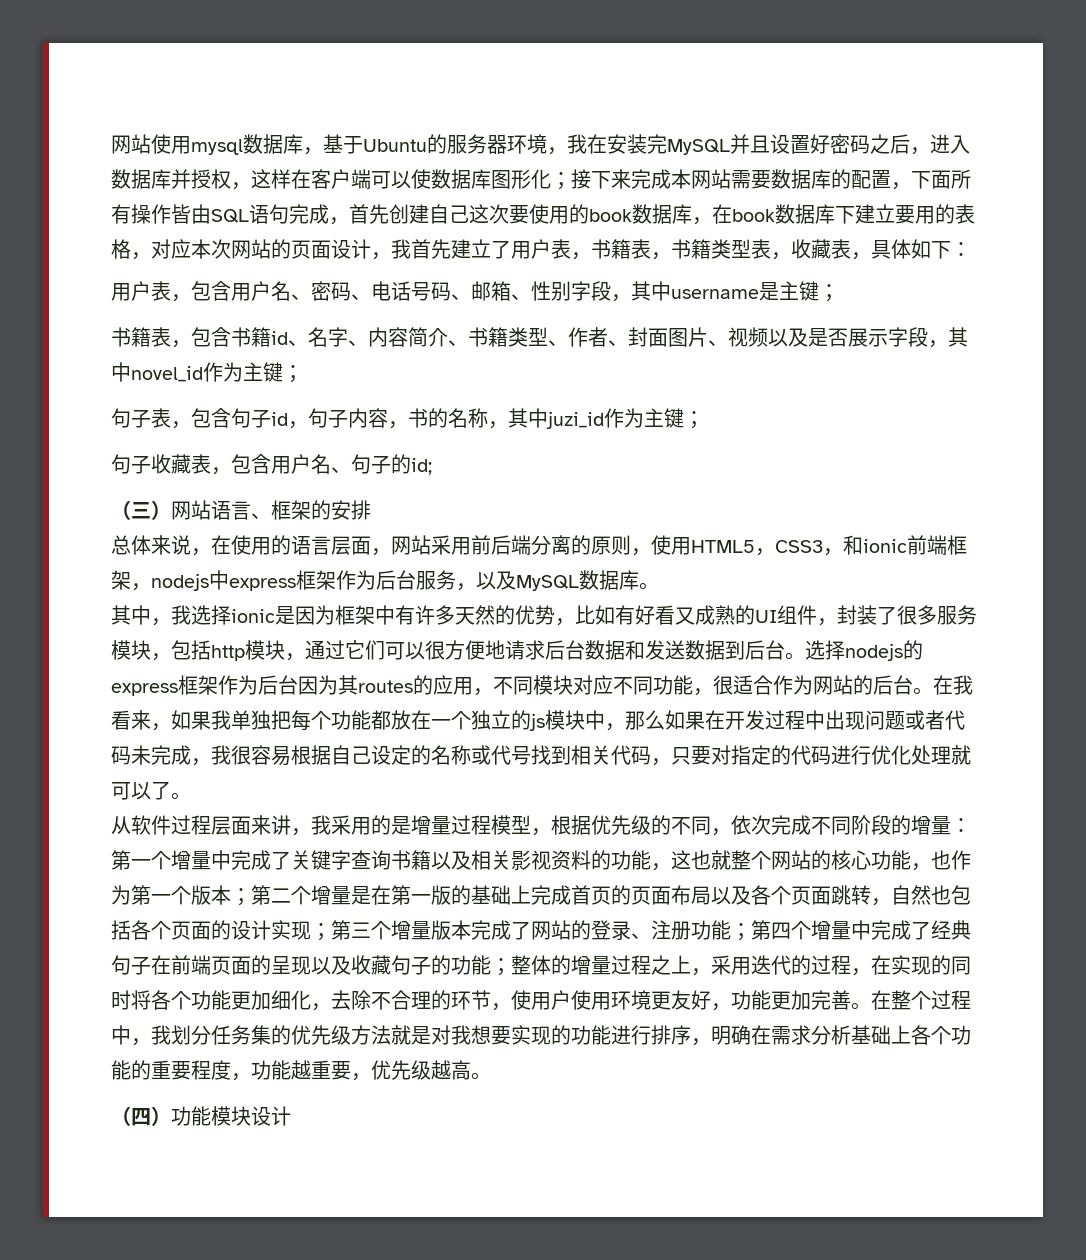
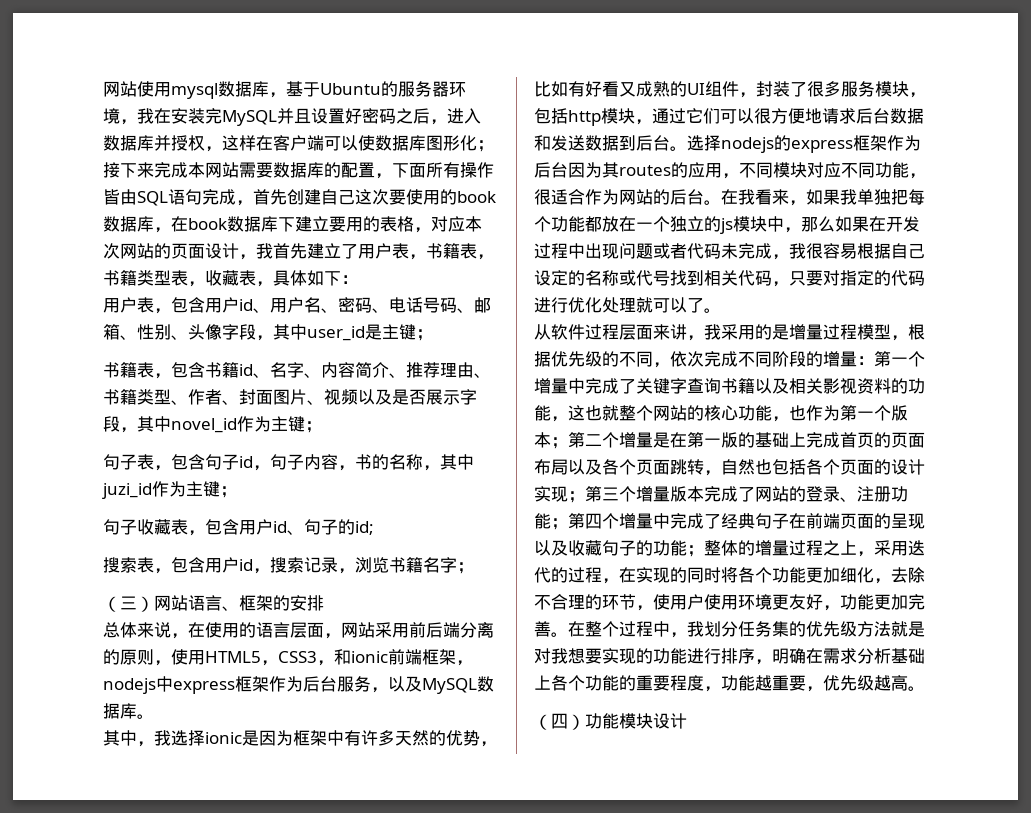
(271, 291) none -> [239,297,304,313] id、用户
[571,281,759,302] 字段，其中username -> [171,324,365,341] 、头像字段，其中user_id
(468, 343) none -> [406,362,491,378] 推荐理由、
[311,454,331,474] 名 -> [273,521,287,533] id
(432, 466) none -> [103,557,474,574] // 搜索表，包含用户id，搜索记录，浏览书籍名字；

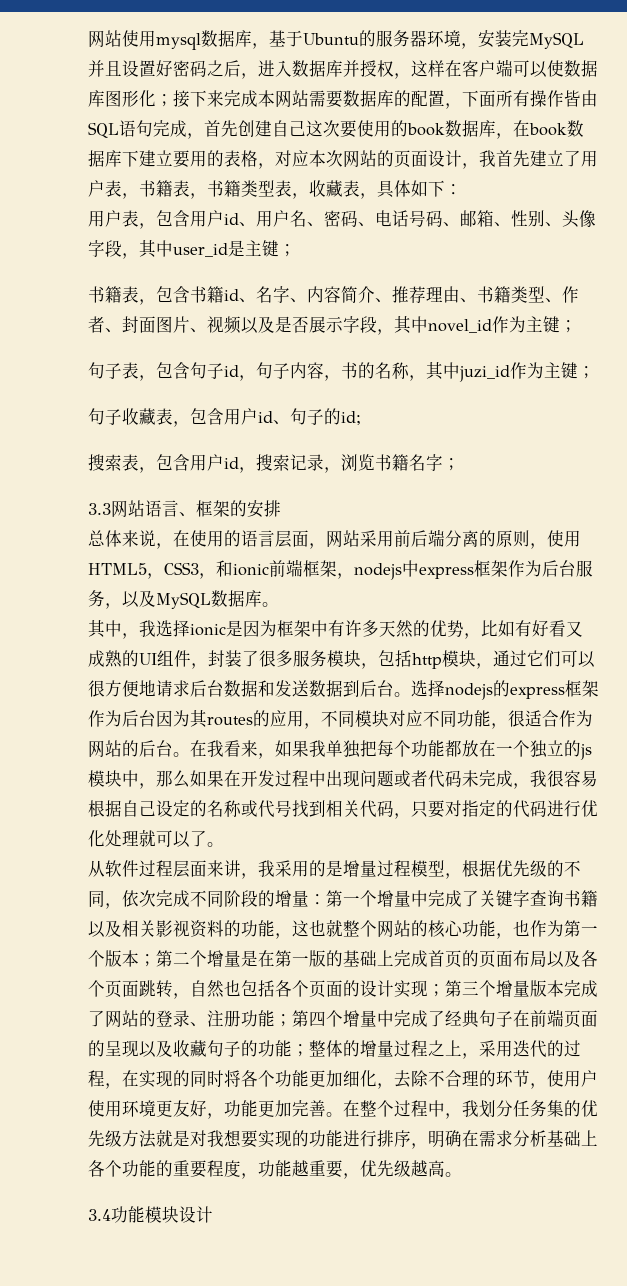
[137,108,171,124] 我在 -> (478, 46) none
[103,596,154,612] （三） -> [88,503,111,515] 3.3
[534,713,585,730] （四） -> [88,1209,111,1221] 3.4

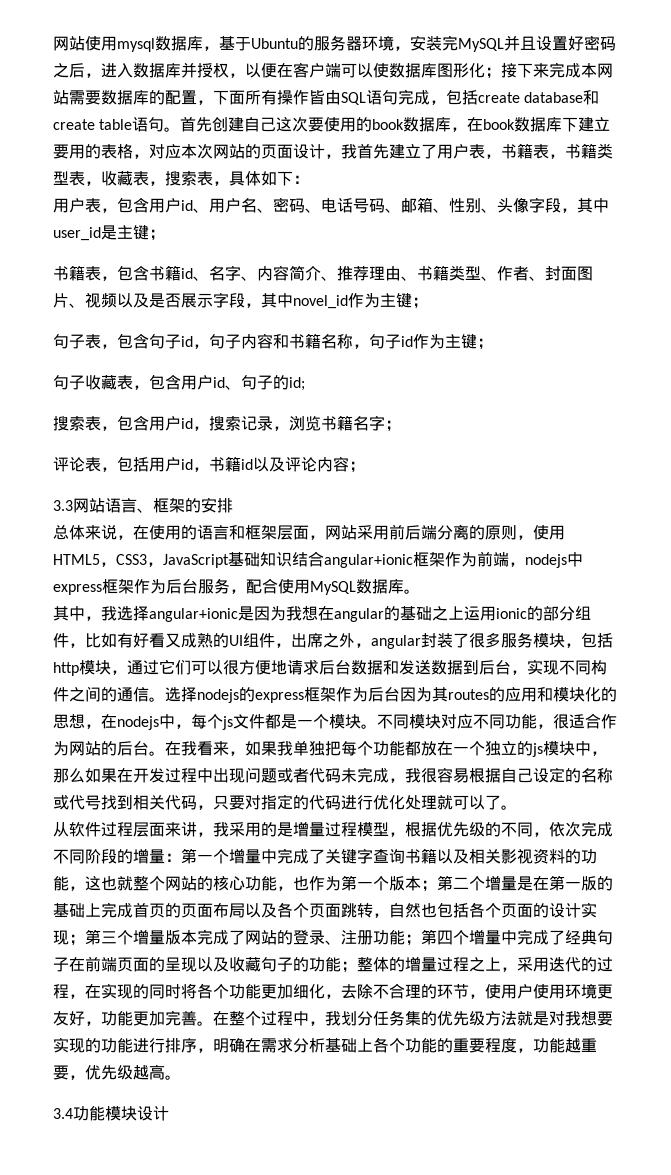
[411,60,445,77] 这样 -> [245,63,277,78] 以便
(204, 136) none -> [446,89,600,105] [53,117,181,132] 包括create database和create table语句。
(377, 196) none -> [165,171,229,186] 搜索表，
[324,362,510,382] ，书的名称，其中juzi_id -> [273,333,413,349] 和书籍名称，句子id
(460, 464) none -> [53,456,365,473] // 评论表，包括用户id，书籍id以及评论内容；
(275, 538) none -> [229,525,277,540] 和框架
[216,559,337,577] 和ionic前端框架 -> [163,551,509,568] JavaScript基础知识结合angular+ionic框架作为前端
[122,590,156,608] 以及 -> [246,578,310,594] 配合使用
[190,620,464,638] ionic是因为框架中有许多天然的优势 -> [149,606,591,622] [53,633,69,648] angular+ionic是因为我想在angular的基础之上运用ionic的部分组件
(208, 666) none -> [291,633,421,649] 出席之外，angular
(394, 688) none -> [511,659,607,675] [53,686,149,702] ，实现不同构件之间的通信
[304,723,321,729] ， -> [537,687,617,702] [53,714,377,730] 和模块化的思想，在nodejs中，每个js文件都是一个模块。

